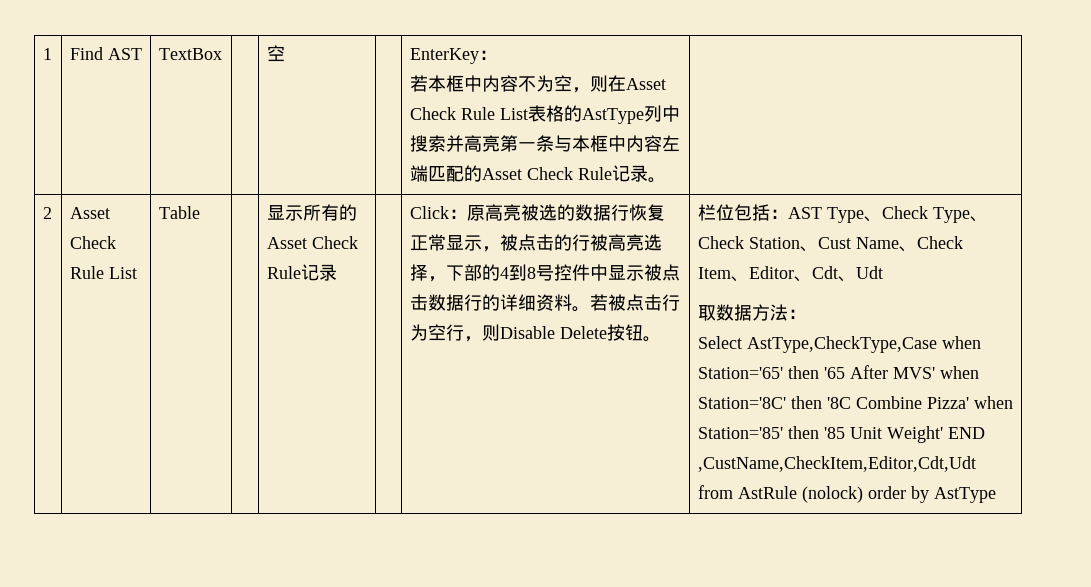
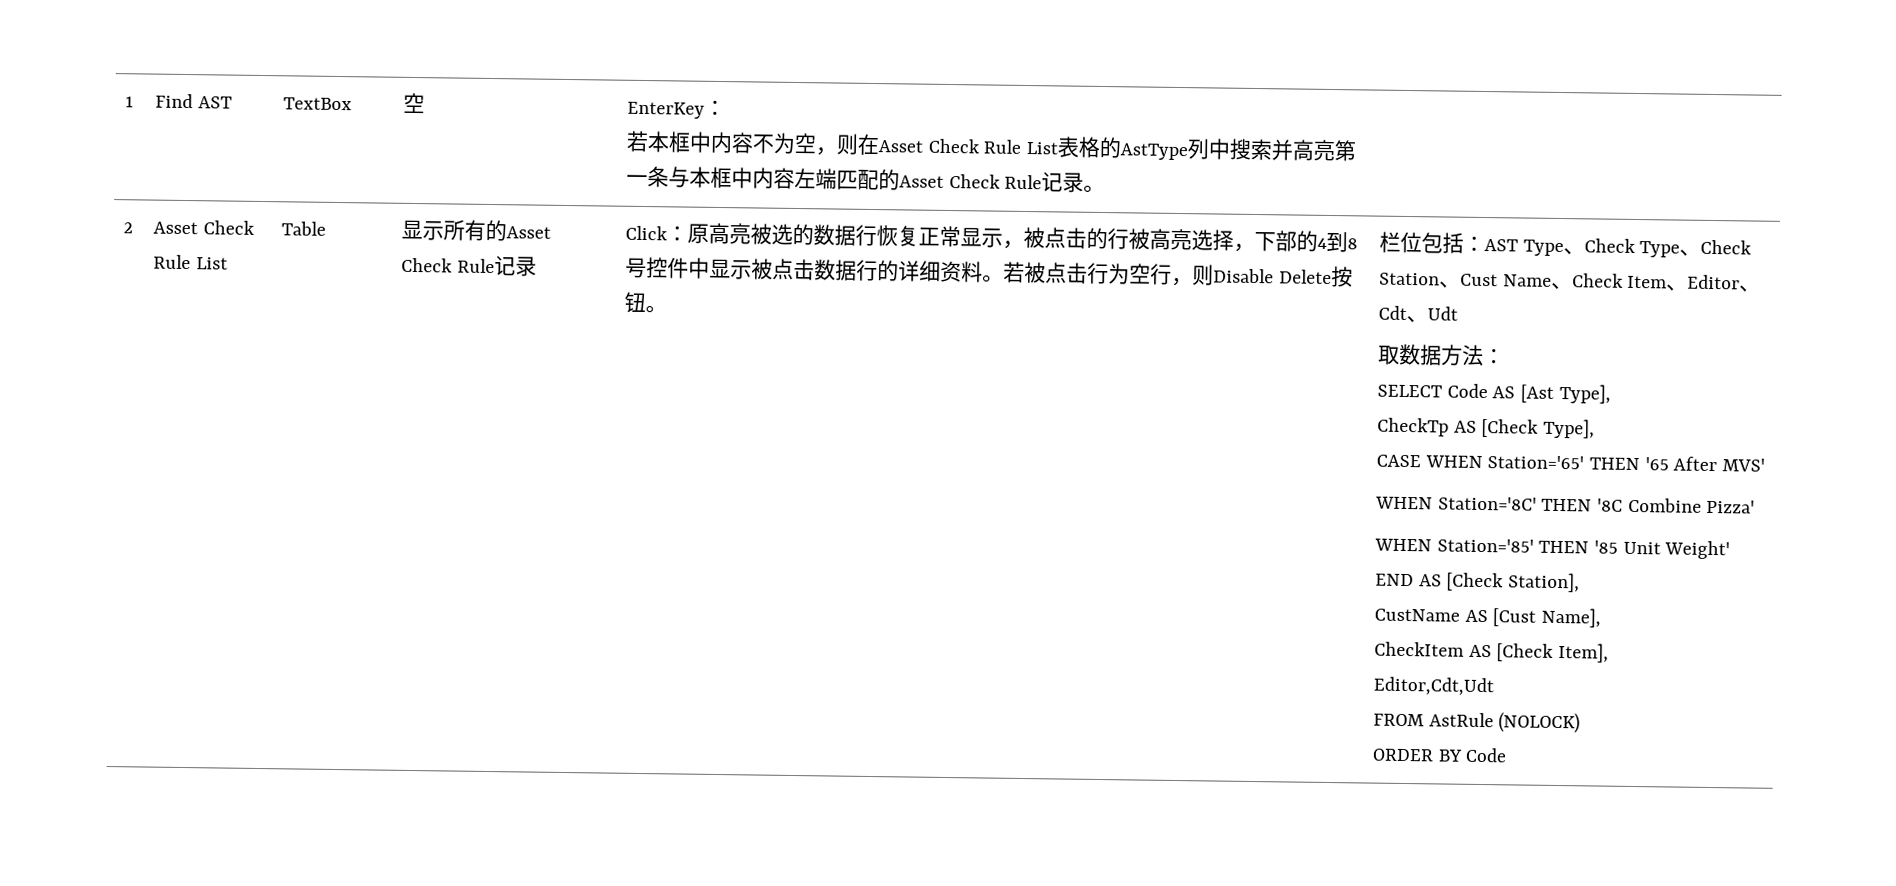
[697,336,981,353] [697,366,819,379] Select AstType,CheckType,Case when Station='65' then -> [1377,383,1611,404] [1377,417,1596,439] [1376,454,1641,471] SELECT Code AS [Ast Type], // CheckTp AS [Check Type], // CASE WHEN Station='65' THEN
[939,366,979,379] [697,396,822,409] when Station='8C' then -> [1375,496,1593,512] // WHEN Station='8C' THEN
[973,396,1013,409] [697,426,819,439] when Station='85' then -> [1374,538,1590,554] // WHEN Station='85' THEN
[697,456,976,472] [697,485,996,503] ,CustName,CheckItem,Editor,Cdt,Udt from AstRule (nolock) order by AstType -> [1418,572,1581,593] [1374,607,1602,628] [1374,641,1610,663] [1373,676,1495,697] [1373,712,1581,734] [1372,747,1508,763] AS [Check Station], // CustName AS [Cust Name], // CheckItem AS [Check Item], // Editor,Cdt,Udt // FROM AstRule (NOLOCK) // ORDER BY Code

